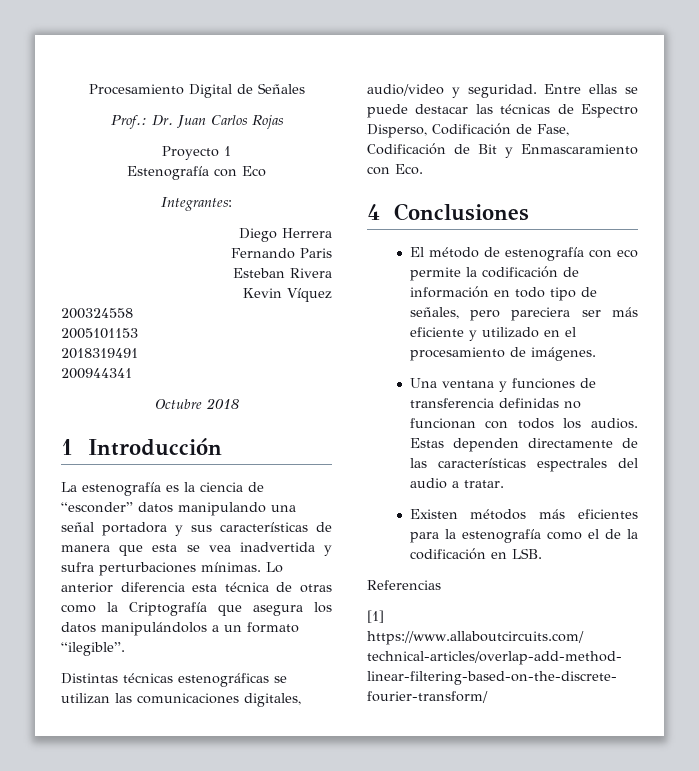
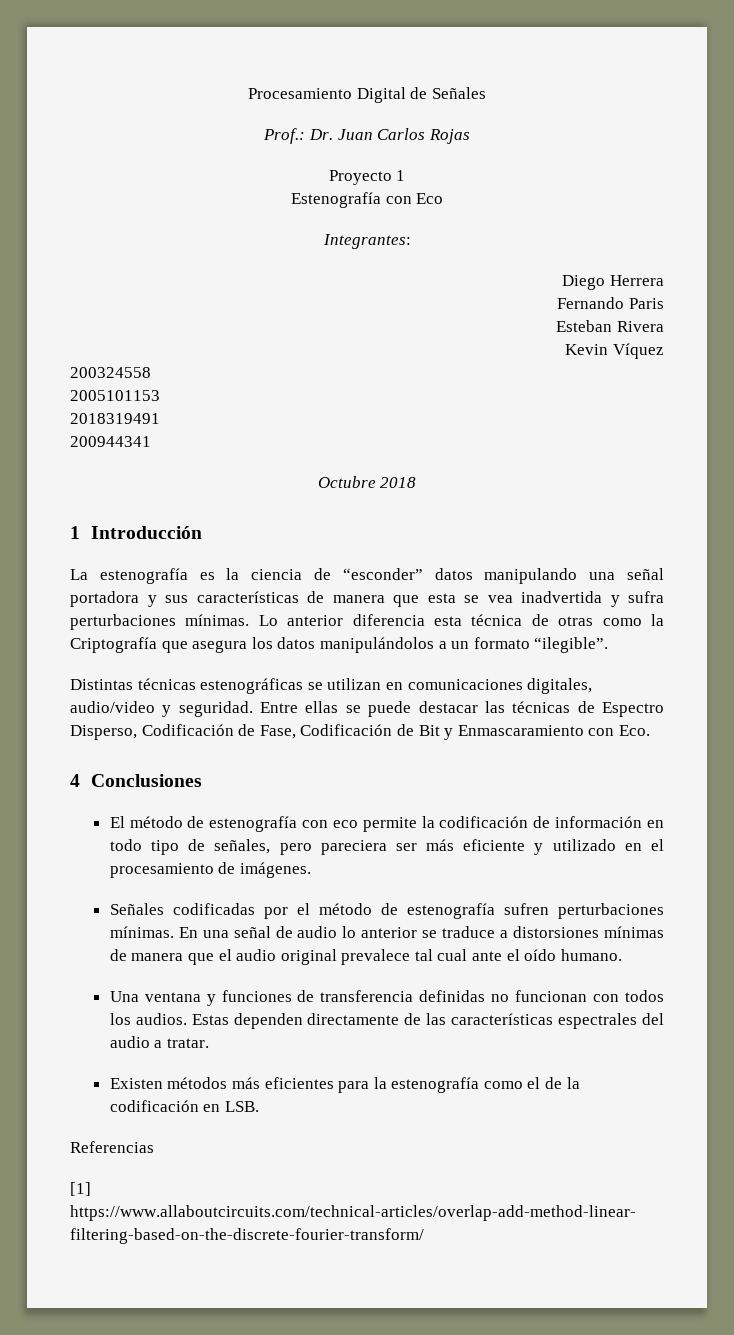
[115,693,132,703] las -> [385,682,403,690] en
(596, 354) none -> [109,903,664,919] [109,926,664,938] [109,949,622,965] // Señales codificadas por el método de estenografía sufren perturbaciones mínimas. En una señal de audio lo anterior se traduce a distorsiones mínimas de manera que el audio original prevalece tal cual ante el oído humano.

